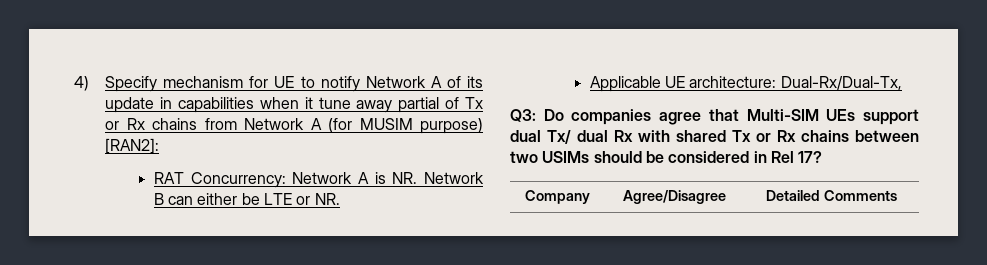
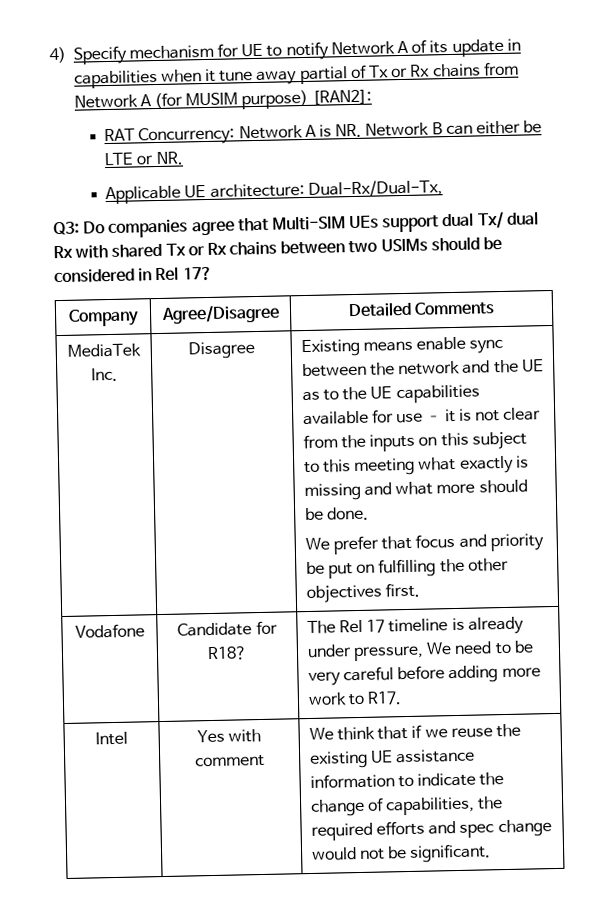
(897, 195) none -> [67,343,142,358] [91,367,118,382] [187,341,255,360] [300,336,504,358] [301,359,544,378] [301,384,480,404] [302,407,542,426] [302,431,527,452] [303,455,529,477] [303,479,528,502] [304,506,370,521] [304,533,544,555] [305,557,509,579] [305,582,421,604] [74,623,145,639] [177,620,278,637] [207,646,248,661] [306,616,524,635] [306,640,534,662] [307,665,541,687] [307,691,403,707] [95,731,128,746] [196,728,262,743] [195,754,265,768] [308,723,522,741] [309,748,476,770] [309,772,505,790] [310,796,504,818] [310,819,552,842] [310,843,492,863] // MediaTek Inc. | Disagree | Existing means enable sync between the network and the UE as to the UE capabilities available for use – it is not clear from the inputs on this subject to this meeting what exactly is missing and what more should be done. // We prefer that focus and priority be put on fulfilling the other objectives first. // Vodafone | Candidate for R18? | The Rel 17 timeline is already under pressure, We need to be very careful before adding more work to R17. // Intel | Yes with comment | We think that if we reuse the existing UE assistance information to indicate the change of capabilities, the required efforts and spec change would not be significant.

